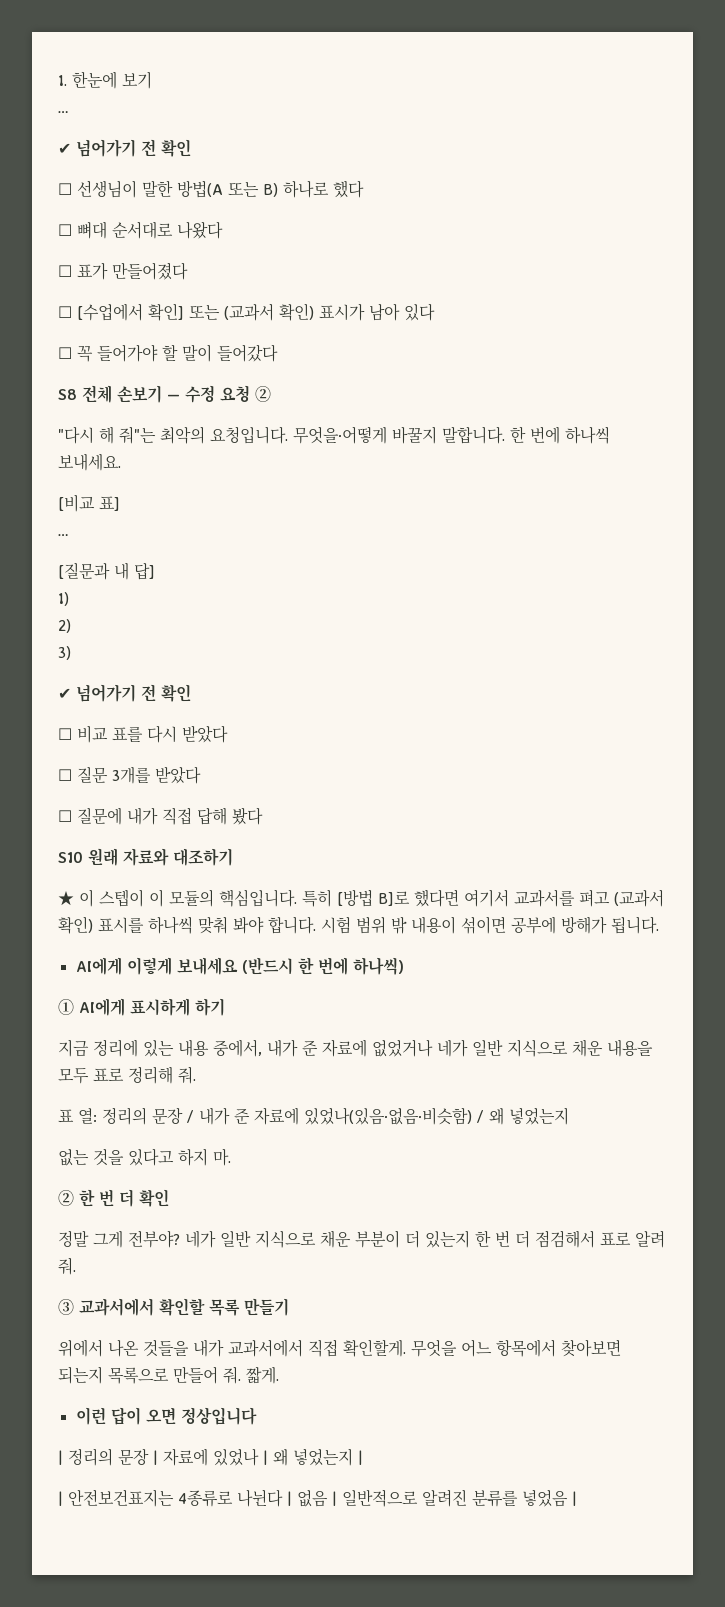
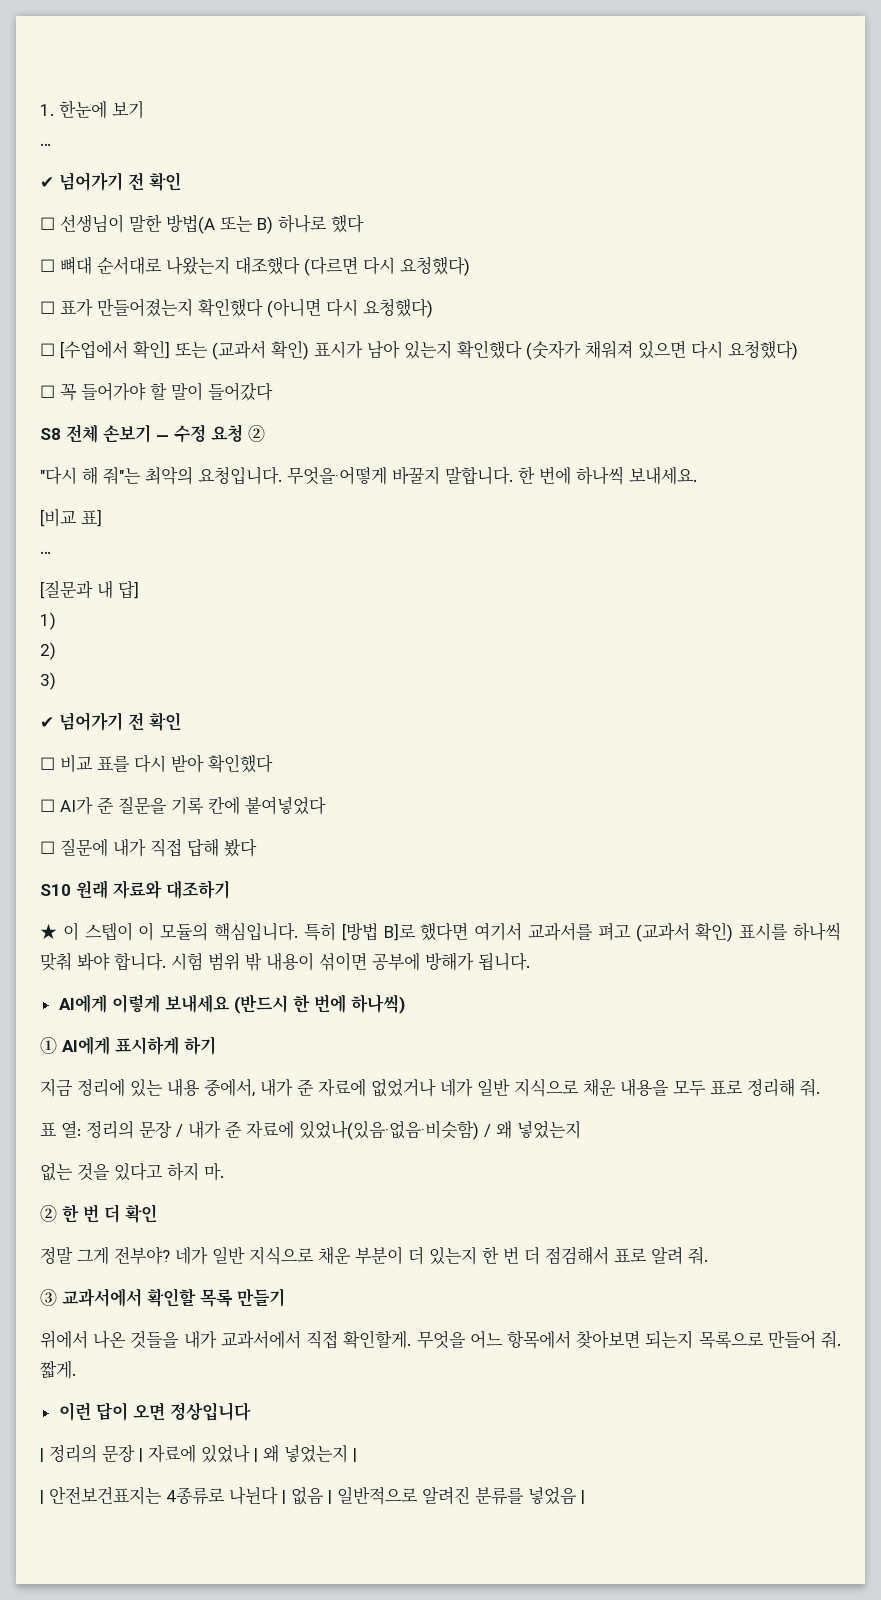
[177,221,223,239] [58,262,188,280] 나왔다 // ☐ 표가 만들어졌다 -> [166,256,470,276] [40,298,433,318] 나왔는지 대조했다 (다르면 다시 요청했다) // ☐ 표가 만들어졌는지 확인했다 (아니면 다시 요청했다)
[404,303,435,321] 있다 -> [404,340,798,360] 있는지 확인했다 (숫자가 채워져 있으면 다시 요청했다)
[182,725,228,743] [58,766,201,784] 받았다 // ☐ 질문 3개를 받았다 -> [171,754,273,773] [40,796,326,815] 받아 확인했다 // ☐ AI가 준 질문을 기록 칸에 붙여넣었다

